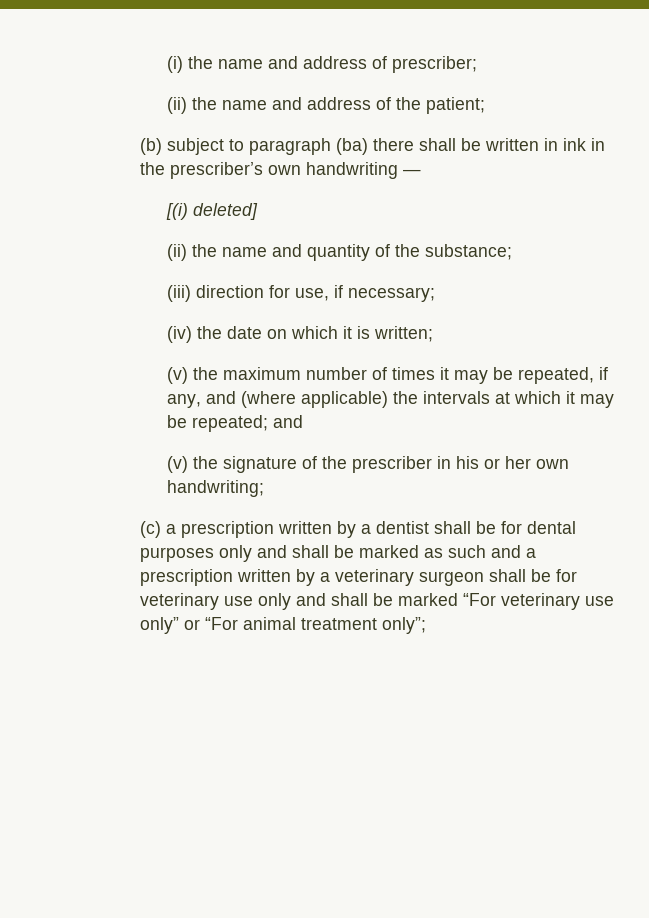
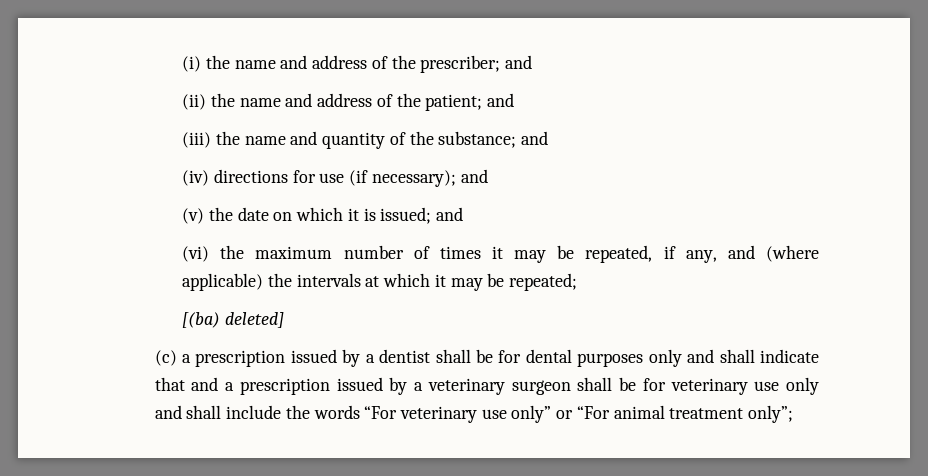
(388, 62) none -> [391,55,416,69] the
(478, 64) none -> [504,55,532,69] and
[139,138,605,155] [139,162,421,179] [166,203,259,220] [167,244,188,261] // (b) subject to paragraph (ba) there shall be written in ink in the prescriber’s own handwriting — // [(i) deleted] // (ii) -> [486,93,514,107] [182,132,212,148] and // (iii)
[167,285,436,302] [167,326,193,343] // (iii) direction for use, if necessary; // (iv) -> [520,131,548,145] [182,169,488,187] [182,208,205,224] and // (iv) directions for use (if necessary); and // (v)
[374,326,434,342] [167,367,189,384] written; // (v) -> [380,207,463,224] [182,246,210,262] issued; and // (vi)
[273,415,304,428] [167,456,570,473] [167,480,265,497] and // (v) the signature of the prescriber in his or her own handwriting; -> [182,312,284,328] // [(ba) deleted]
[277,521,332,534] written -> [290,349,337,363] issued
[333,545,486,558] be marked as such -> [760,349,819,363] [154,377,185,391] indicate that
[236,569,291,582] written -> [336,377,383,391] issued
[372,593,458,606] be marked -> [226,405,360,419] include the words

